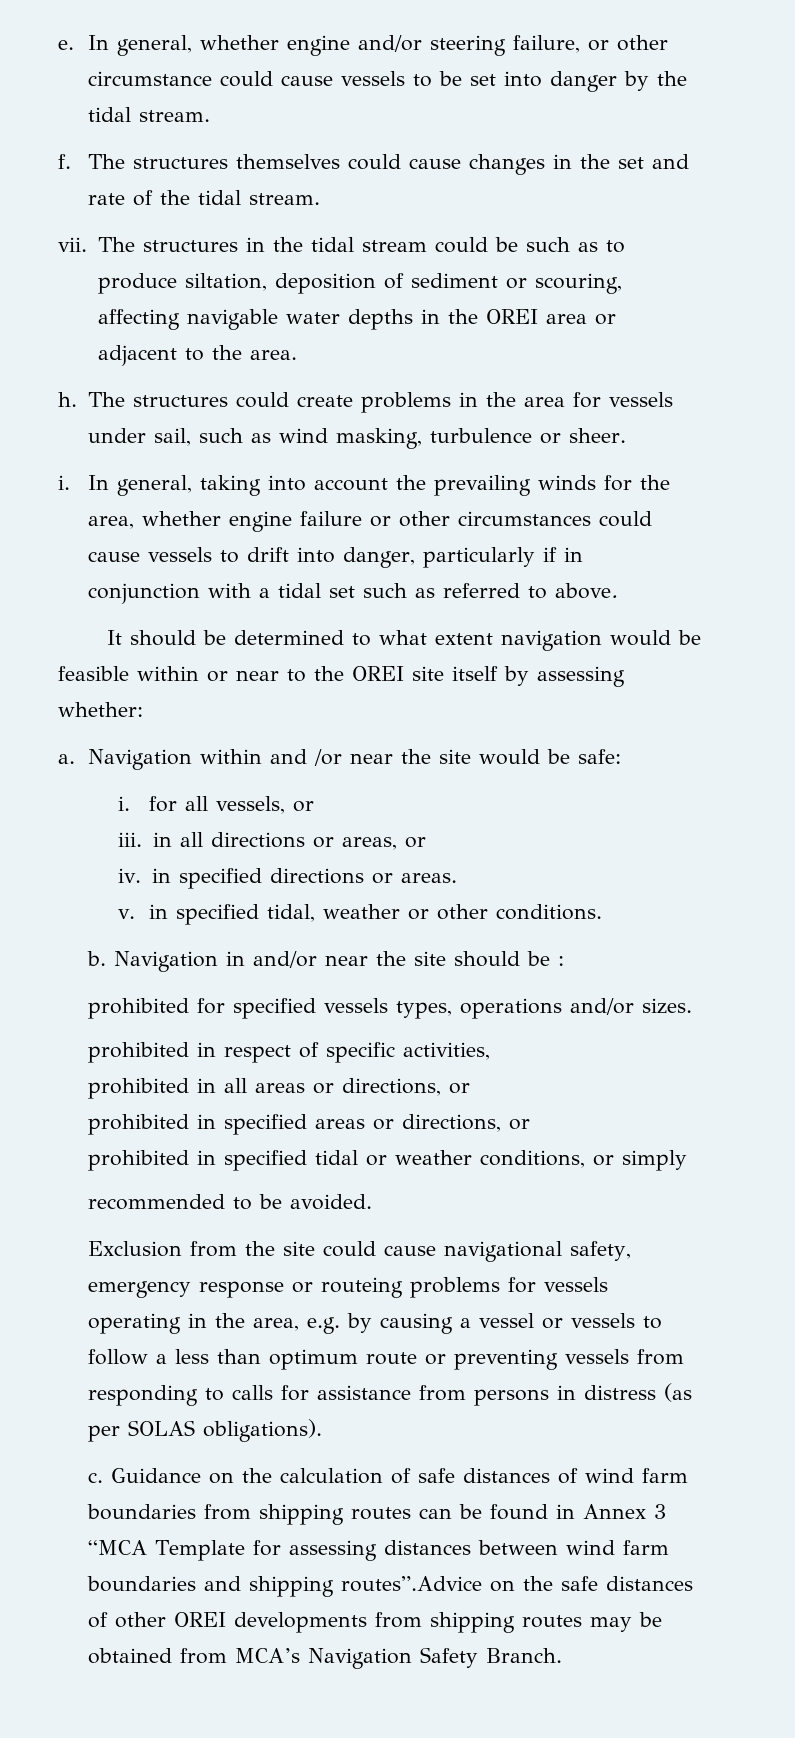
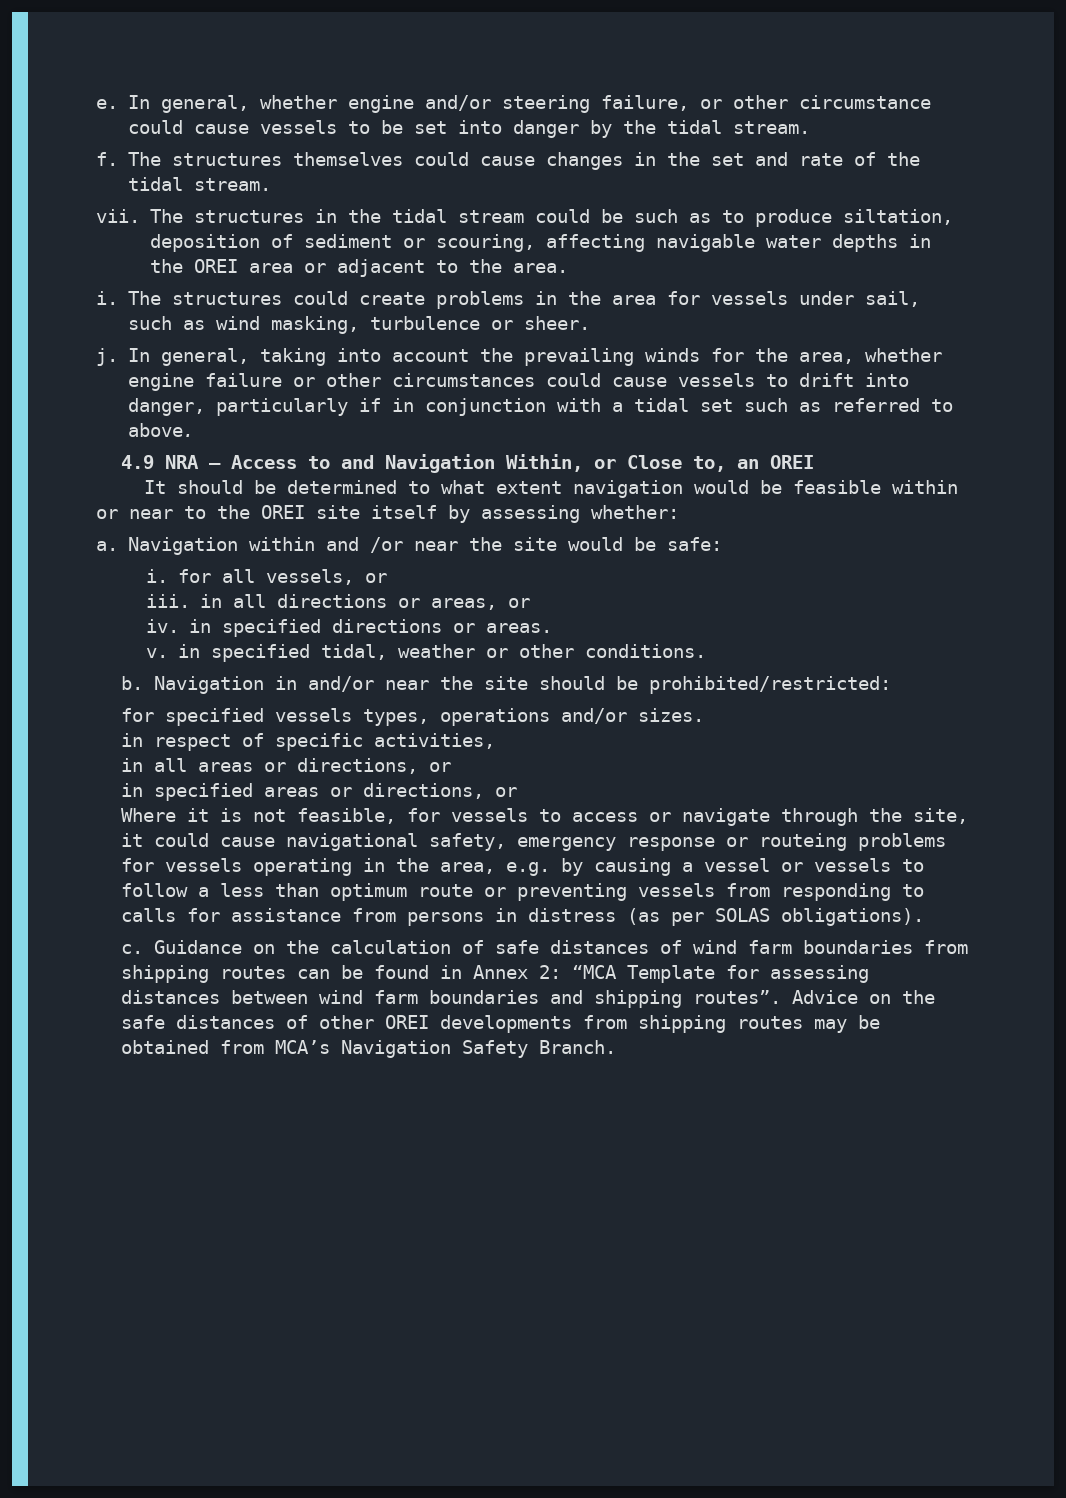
[58,392,77,407] h. -> [96,291,118,305] i.
[58,475,70,490] i. -> [96,348,118,366] j.
(619, 591) none -> [121,454,815,473] // 4.9 NRA – Access to and Navigation Within, or Close to, an OREI
[558,956,565,966] [88,998,190,1019] : // prohibited -> [649,676,892,694] prohibited/restricted: //
[88,1042,190,1063] prohibited -> (705, 715) none
[88,1078,190,1099] prohibited -> (496, 741) none
[88,1114,190,1135] prohibited -> (452, 767) none
[88,1150,688,1171] [88,1194,373,1210] [88,1241,316,1257] prohibited in specified tidal or weather conditions, or simply // recommended to be avoided. // Exclusion from the site -> [121,808,969,826] [121,833,144,847] Where it is not feasible, for vessels to access or navigate through the site, it
[654,1504,667,1519] 3 -> [539,965,562,979] 2:
[341,1576,483,1592] routes”.Advice -> [693,990,859,1004] routes”. Advice

